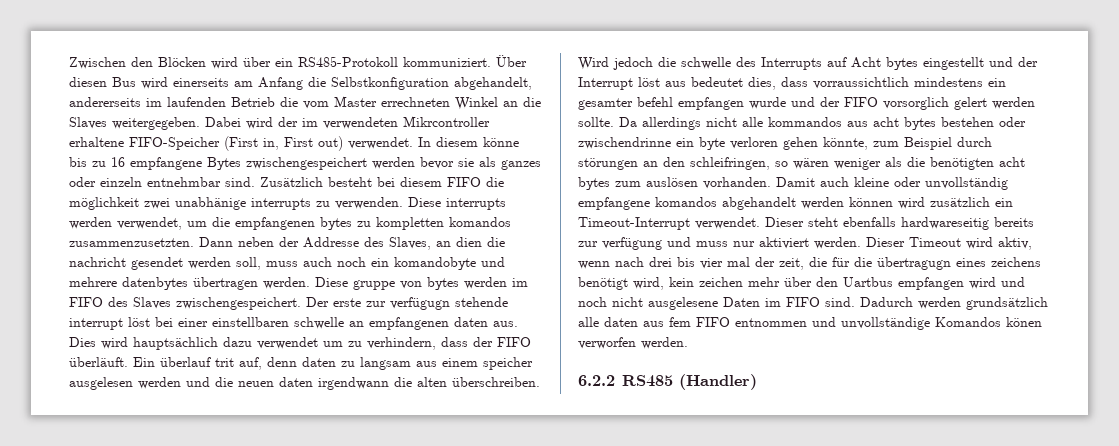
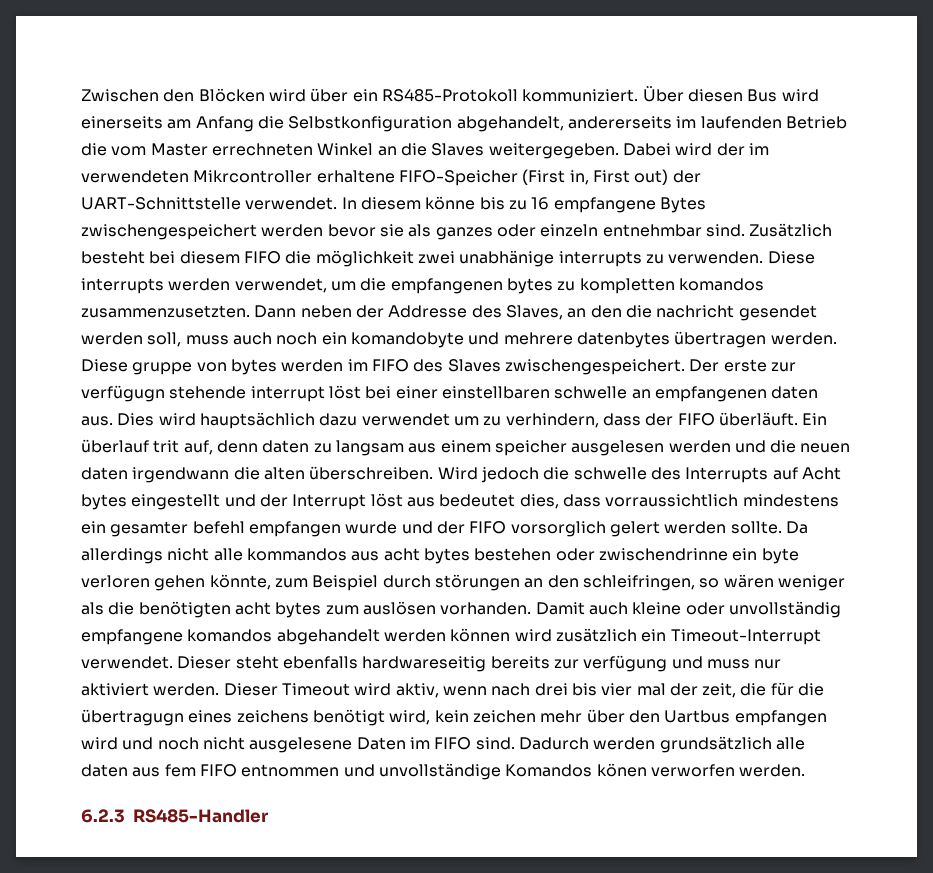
(343, 143) none -> [672,170,701,183] [81,197,241,210] der UART-Schnittstelle
[456,237,482,247] dien -> [590,305,622,318] den
[578,374,757,390] 6.2.2 RS485 (Handler) -> [81,809,268,823] 6.2.3 RS485-Handler

